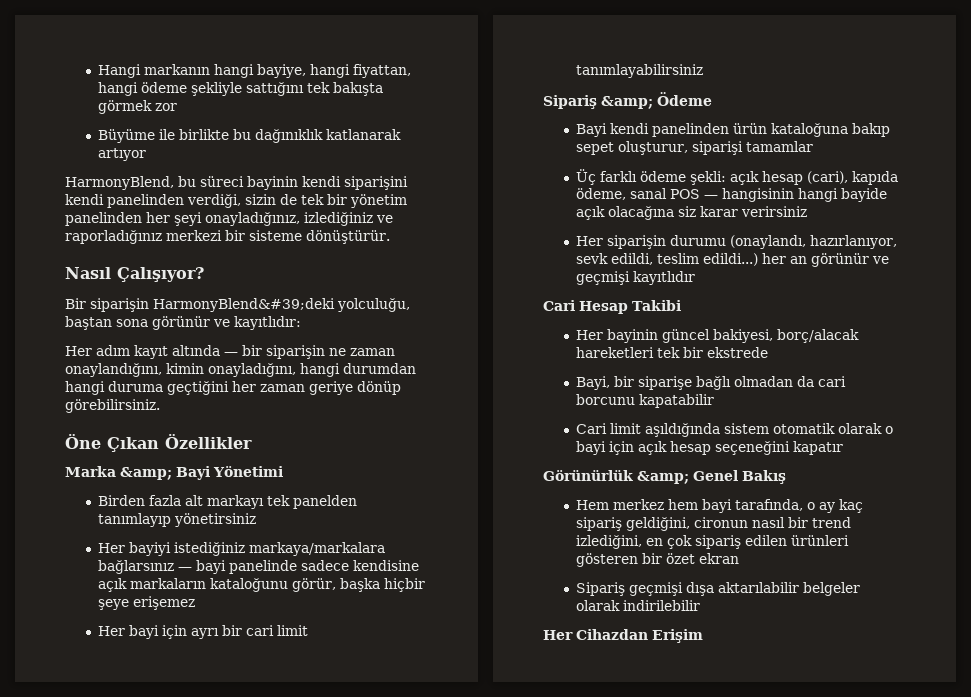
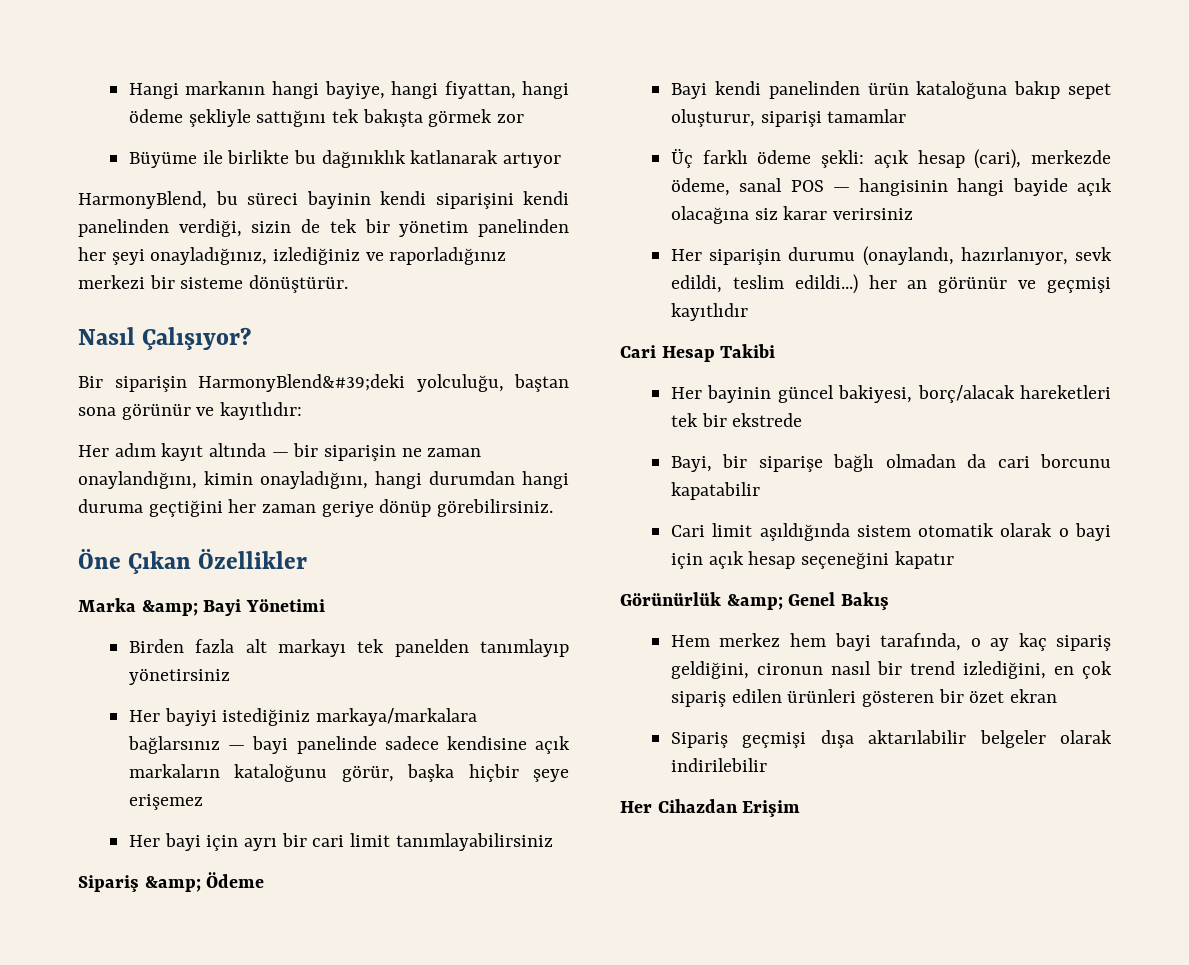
[852,171,899,185] kapıda -> [1031,150,1111,164] merkezde

